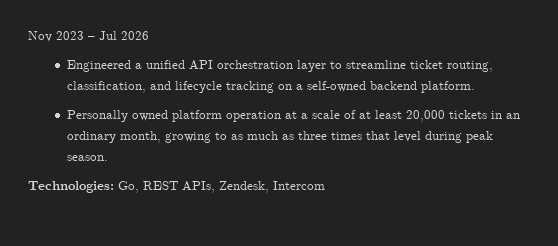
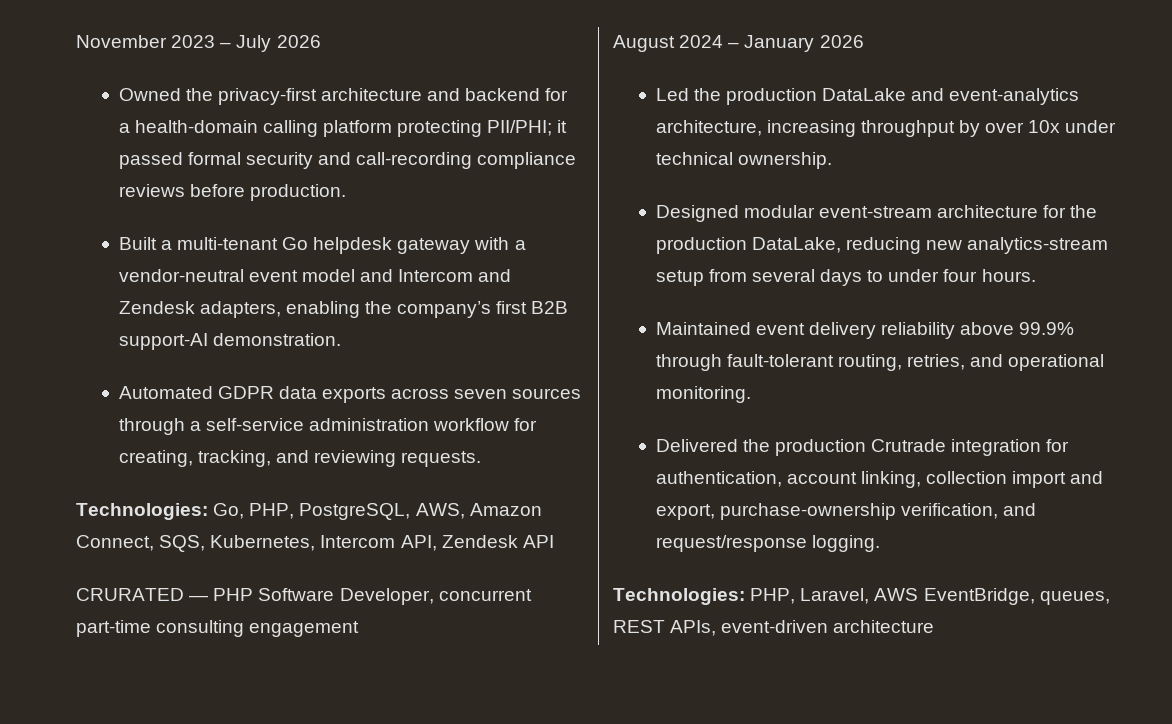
[28,31,52,42] Nov -> [76,35,167,48] November
[99,31,149,40] [66,60,493,72] [66,81,475,93] [66,110,520,122] [66,131,493,143] [66,155,108,161] [28,181,325,193] Jul 2026 // Engineered a unified API orchestration layer to streamline ticket routing, classification, and lifecycle tracking on a self-owned backend platform. // Personally owned platform operation at a scale of at least 20,000 tickets in an ordinary month, growing to as much as three times that level during peak season. // Technologies: Go, REST APIs, Zendesk, Intercom -> [236,35,321,52] [118,88,569,105] [118,120,568,137] [118,152,577,169] [118,184,346,201] [118,237,526,254] [118,269,512,282] [118,301,569,318] [118,333,341,350] [118,386,582,403] [118,418,538,435] [118,450,482,467] [76,503,542,520] [76,535,554,552] [76,588,532,605] [76,620,360,637] [613,35,864,52] [655,88,1080,105] [655,120,1117,137] [655,152,832,169] [655,205,1098,222] [655,237,1109,254] [655,269,1036,286] [655,322,1075,339] [655,354,1105,371] [655,386,751,403] [655,439,1070,456] [655,471,1104,488] [655,503,1037,520] [655,535,880,552] [613,588,1110,605] [613,620,935,636] July 2026 // Owned the privacy-first architecture and backend for a health-domain calling platform protecting PII/PHI; it passed formal security and call-recording compliance reviews before production. // Built a multi-tenant Go helpdesk gateway with a vendor-neutral event model and Intercom and Zendesk adapters, enabling the company’s first B2B support-AI demonstration. // Automated GDPR data exports across seven sources through a self-service administration workflow for creating, tracking, and reviewing requests. // Technologies: Go, PHP, PostgreSQL, AWS, Amazon Connect, SQS, Kubernetes, Intercom API, Zendesk API // CRURATED — PHP Software Developer, concurrent part-time consulting engagement // August 2024 – January 2026 // Led the production DataLake and event-analytics architecture, increasing throughput by over 10x under technical ownership. // Designed modular event-stream architecture for the production DataLake, reducing new analytics-stream setup from several days to under four hours. // Maintained event delivery reliability above 99.9% through fault-tolerant routing, retries, and operational monitoring. // Delivered the production Crutrade integration for authentication, account linking, collection import and export, purchase-ownership verification, and request/response logging. // Technologies: PHP, Laravel, AWS EventBridge, queues, REST APIs, event-driven architecture

